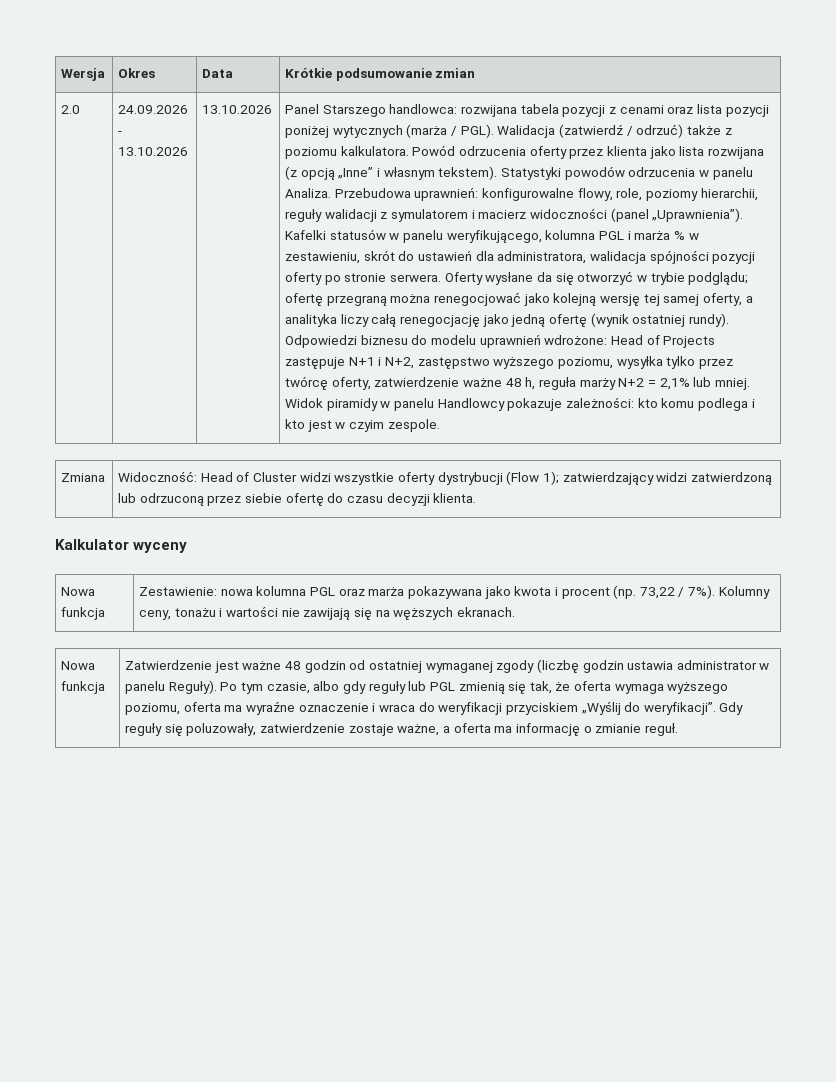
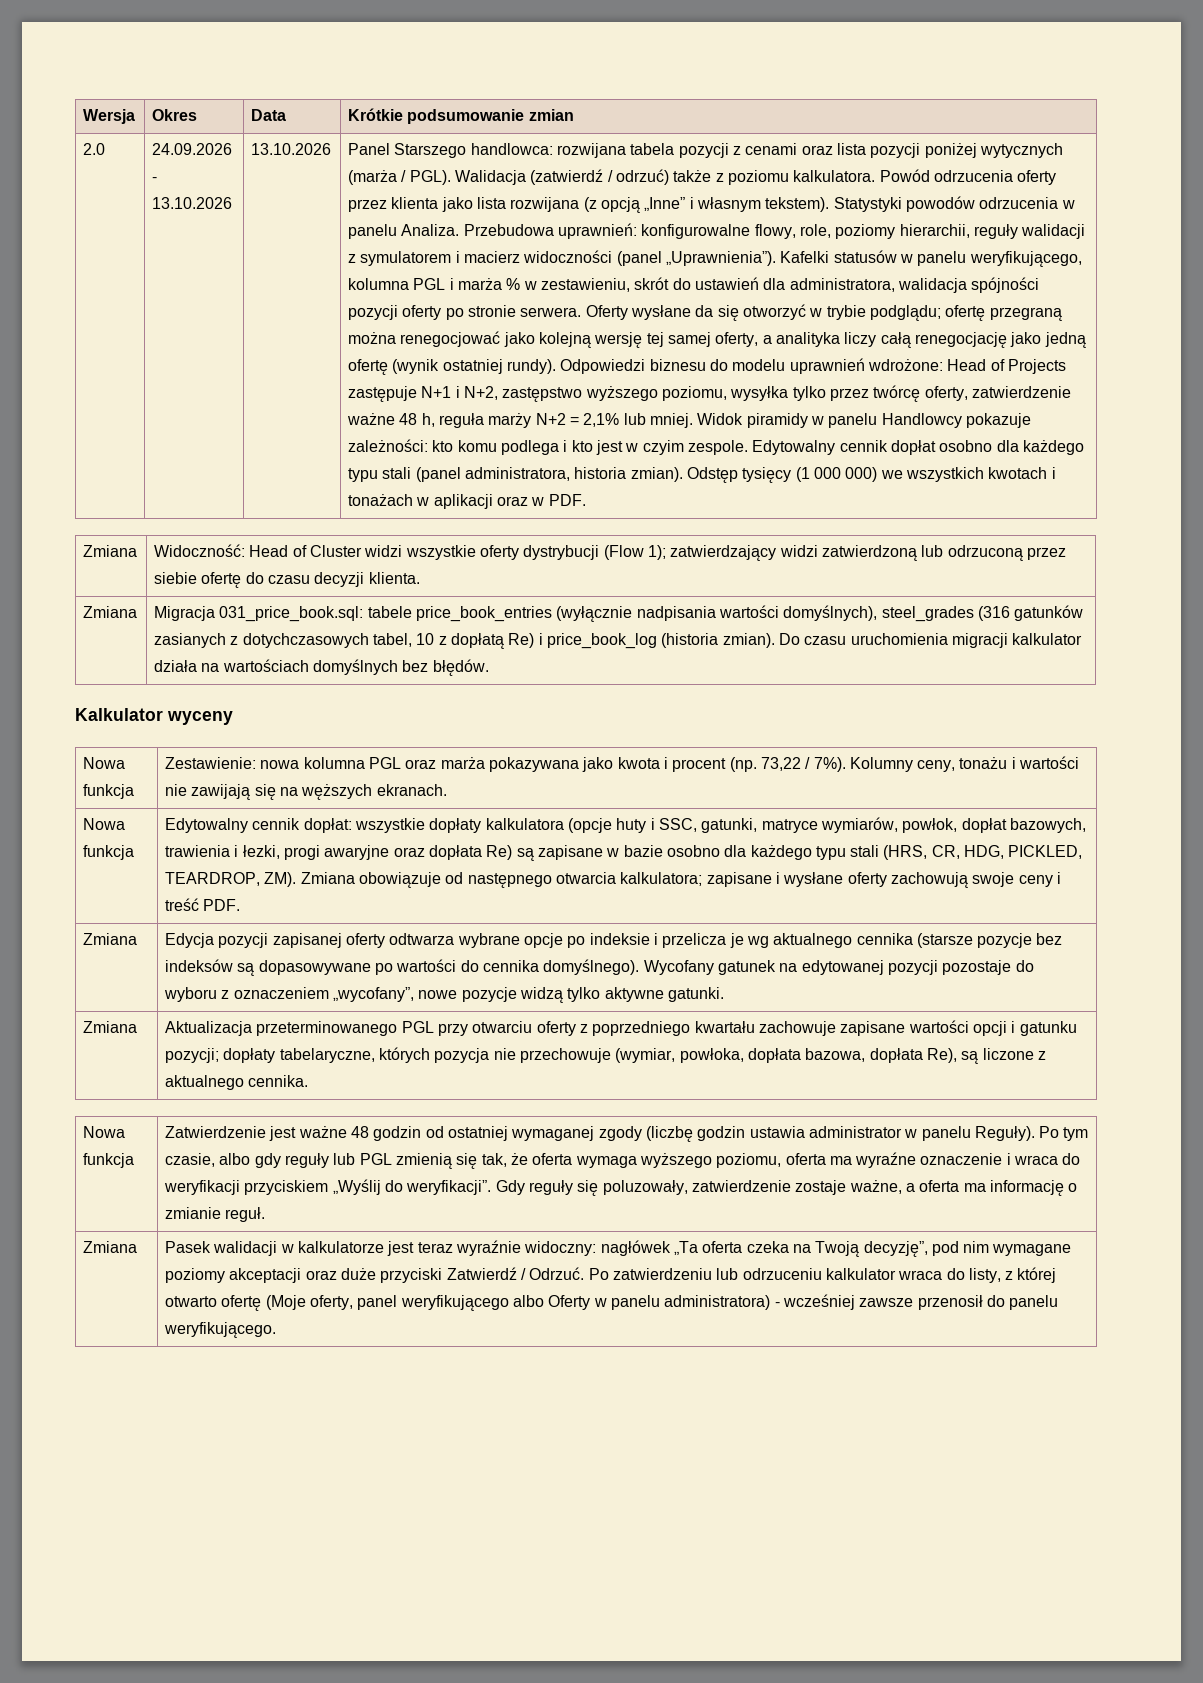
(440, 425) none -> [752,440,1084,455] [348,467,1056,483] [348,494,586,509] Edytowalny cennik dopłat osobno dla każdego typu stali (panel administratora, historia zmian). Odstęp tysięcy (1 000 000) we wszystkich kwotach i tonażach w aplikacji oraz w PDF.
(477, 498) none -> [83,606,138,618] [154,605,1084,622] [154,633,1083,649] [154,659,489,676] // Zmiana | Migracja 031_price_book.sql: tabele price_book_entries (wyłącznie nadpisania wartości domyślnych), steel_grades (316 gatunków zasianych z dotychczasowych tabel, 10 z dopłatą Re) i price_book_log (historia zmian). Do czasu uruchomienia migracji kalkulator działa na wartościach domyślnych bez błędów.
(515, 612) none -> [83,818,126,830] [83,845,135,860] [165,817,1086,833] [165,845,1083,861] [165,872,1061,888] [165,898,241,911] [83,933,138,945] [165,933,1063,948] [165,959,1034,976] [164,987,724,1003] [83,1021,138,1033] [165,1020,1077,1036] [165,1047,1046,1064] [165,1075,309,1090] // Nowa funkcja | Edytowalny cennik dopłat: wszystkie dopłaty kalkulatora (opcje huty i SSC, gatunki, matryce wymiarów, powłok, dopłat bazowych, trawienia i łezki, progi awaryjne oraz dopłata Re) są zapisane w bazie osobno dla każdego typu stali (HRS, CR, HDG, PICKLED, TEARDROP, ZM). Zmiana obowiązuje od następnego otwarcia kalkulatora; zapisane i wysłane oferty zachowują swoje ceny i treść PDF. // Zmiana | Edycja pozycji zapisanej oferty odtwarza wybrane opcje po indeksie i przelicza je wg aktualnego cennika (starsze pozycje bez indeksów są dopasowywane po wartości do cennika domyślnego). Wycofany gatunek na edytowanej pozycji pozostaje do wyboru z oznaczeniem „wycofany”, nowe pozycje widzą tylko aktywne gatunki. // Zmiana | Aktualizacja przeterminowanego PGL przy otwarciu oferty z poprzedniego kwartału zachowuje zapisane wartości opcji i gatunku pozycji; dopłaty tabelaryczne, których pozycja nie przechowuje (wymiar, powłoka, dopłata bazowa, dopłata Re), są liczone z aktualnego cennika.
(678, 729) none -> [83,1241,138,1253] [165,1240,1072,1257] [165,1267,1057,1283] [165,1294,1059,1311] [164,1322,277,1338] // Zmiana | Pasek walidacji w kalkulatorze jest teraz wyraźnie widoczny: nagłówek „Ta oferta czeka na Twoją decyzję”, pod nim wymagane poziomy akceptacji oraz duże przyciski Zatwierdź / Odrzuć. Po zatwierdzeniu lub odrzuceniu kalkulator wraca do listy, z której otwarto ofertę (Moje oferty, panel weryfikującego albo Oferty w panelu administratora) - wcześniej zawsze przenosił do panelu weryfikującego.

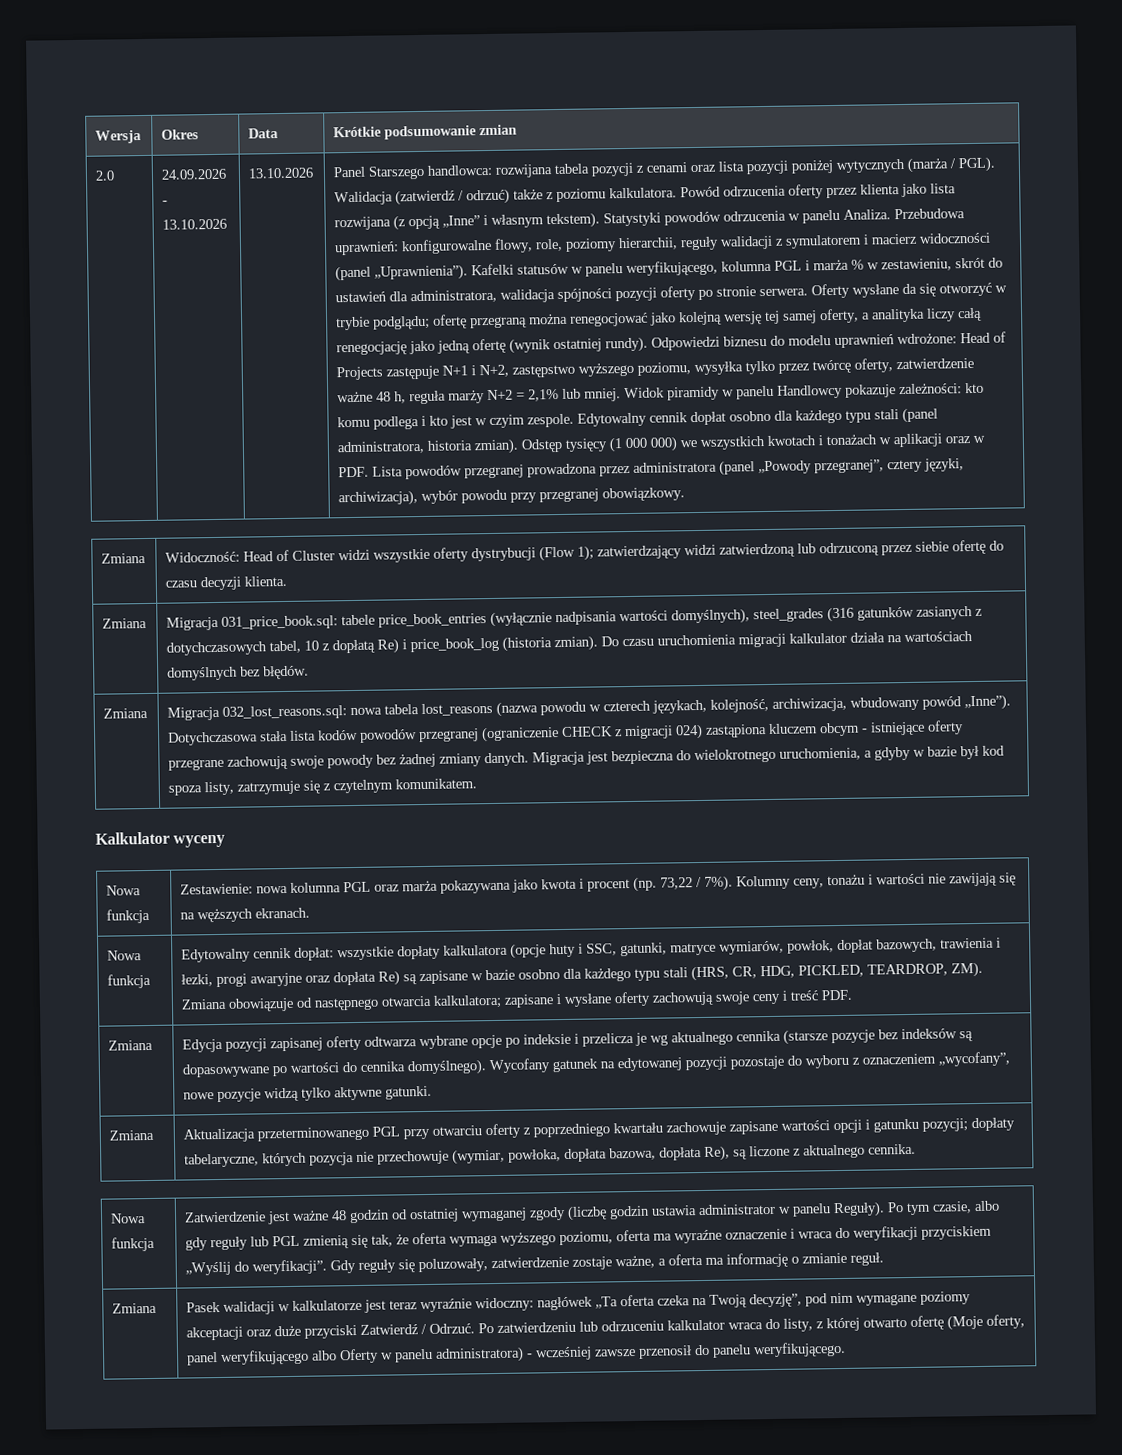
(586, 500) none -> [372,458,965,480] [338,487,686,507] Lista powodów przegranej prowadzona przez administratora (panel „Powody przegranej”, cztery języki, archiwizacja), wybór powodu przy przegranej obowiązkowy.
(489, 667) none -> [103,707,149,719] [167,694,1012,721] [168,720,965,746] [168,745,1006,771] [168,778,478,796] // Zmiana | Migracja 032_lost_reasons.sql: nowa tabela lost_reasons (nazwa powodu w czterech językach, kolejność, archiwizacja, wbudowany powód „Inne”). Dotychczasowa stała lista kodów powodów przegranej (ograniczenie CHECK z migracji 024) zastąpiona kluczem obcym - istniejące oferty przegrane zachowują swoje powody bez żadnej zmiany danych. Migracja jest bezpieczna do wielokrotnego uruchomienia, a gdyby w bazie był kod spoza listy, zatrzymuje się z czytelnym komunikatem.

